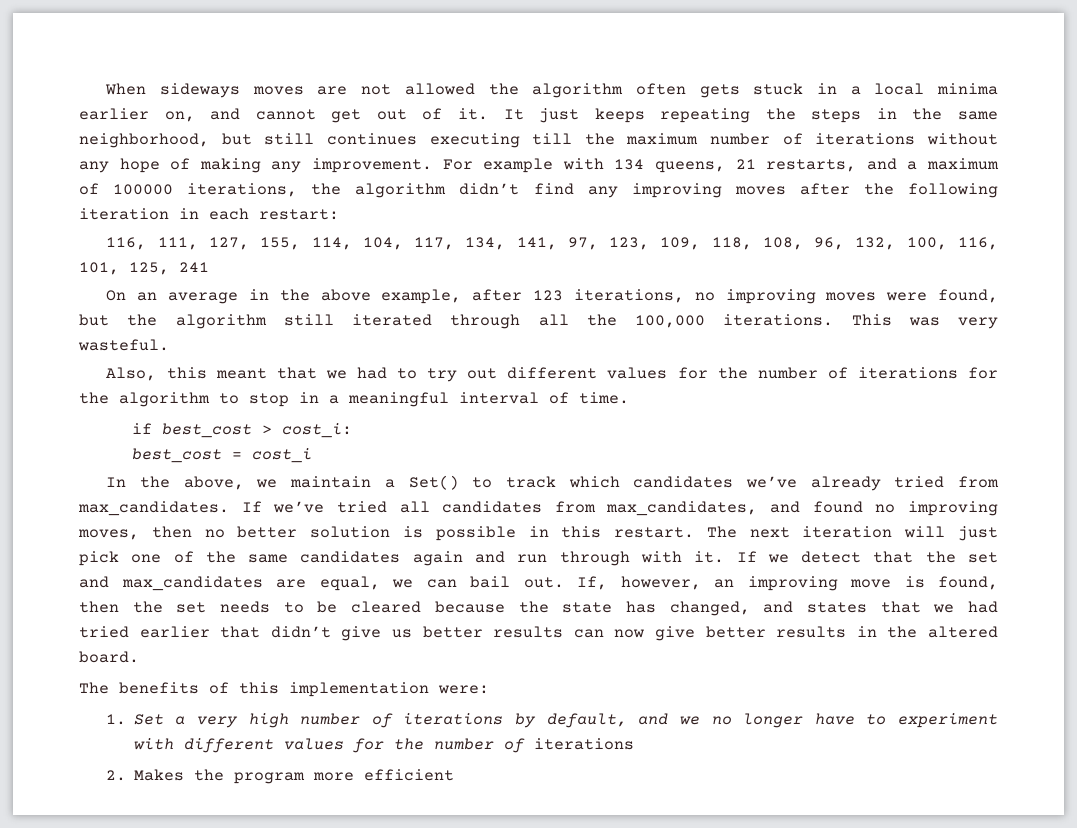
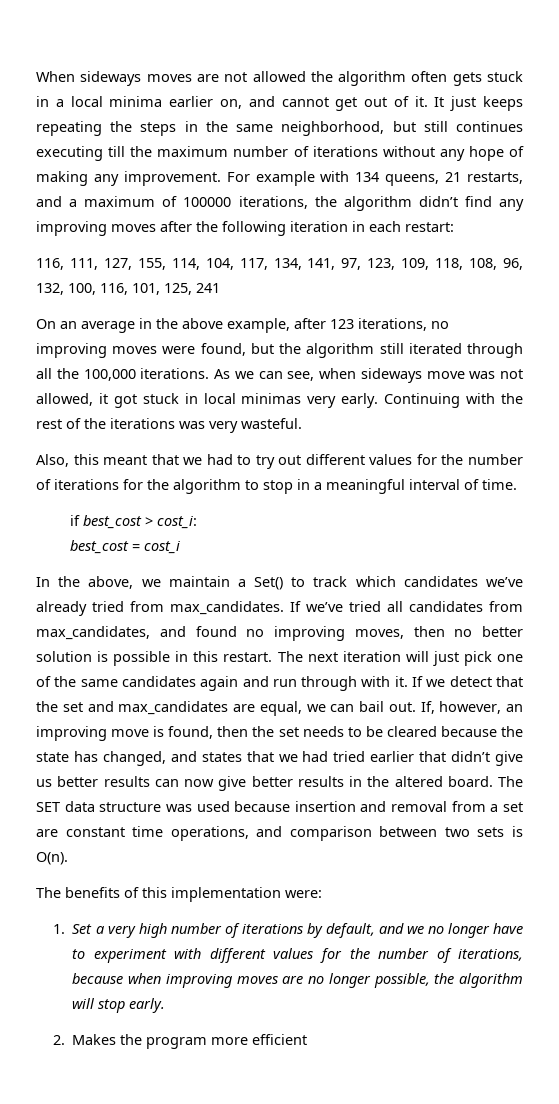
[851,314,892,326] This -> [214,368,523,383] [36,393,524,408] [36,418,175,429] As we can see, when sideways move was not allowed, it got stuck in local minimas very early. Continuing with the rest of the iterations
(139, 657) none -> [498,776,523,787] [36,801,523,812] [36,826,523,841] [36,852,68,865] The SET data structure was used because insertion and removal from a set are constant time operations, and comparison between two sets is O(n).
[533,738,634,750] iterations -> [458,949,523,961] [72,973,523,988] [72,998,166,1013] iterations, because when improving moves are no longer possible, the algorithm will stop early.

